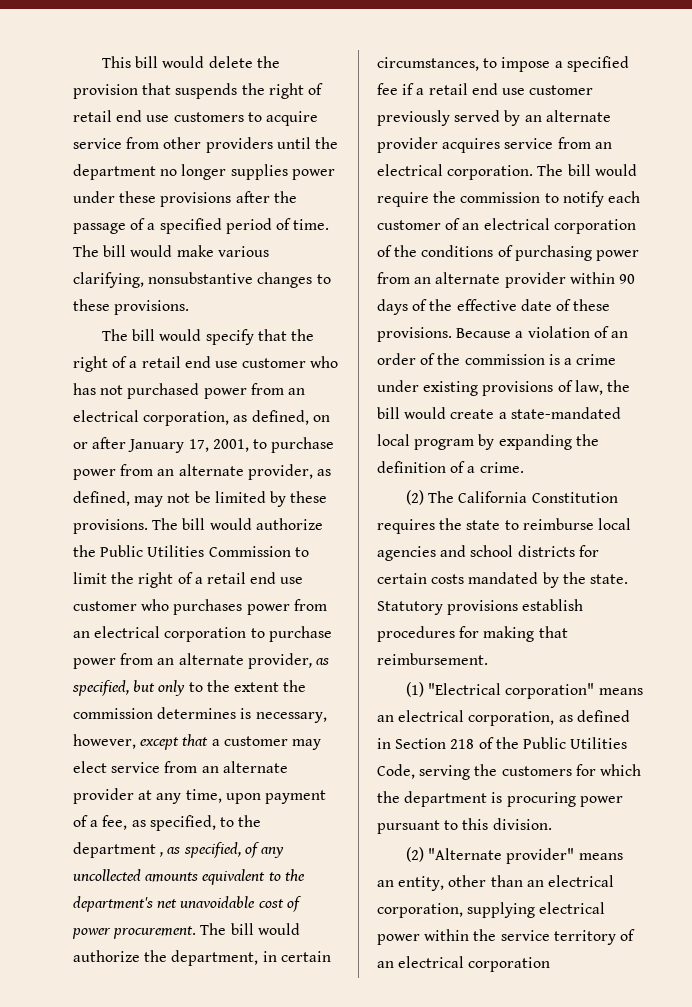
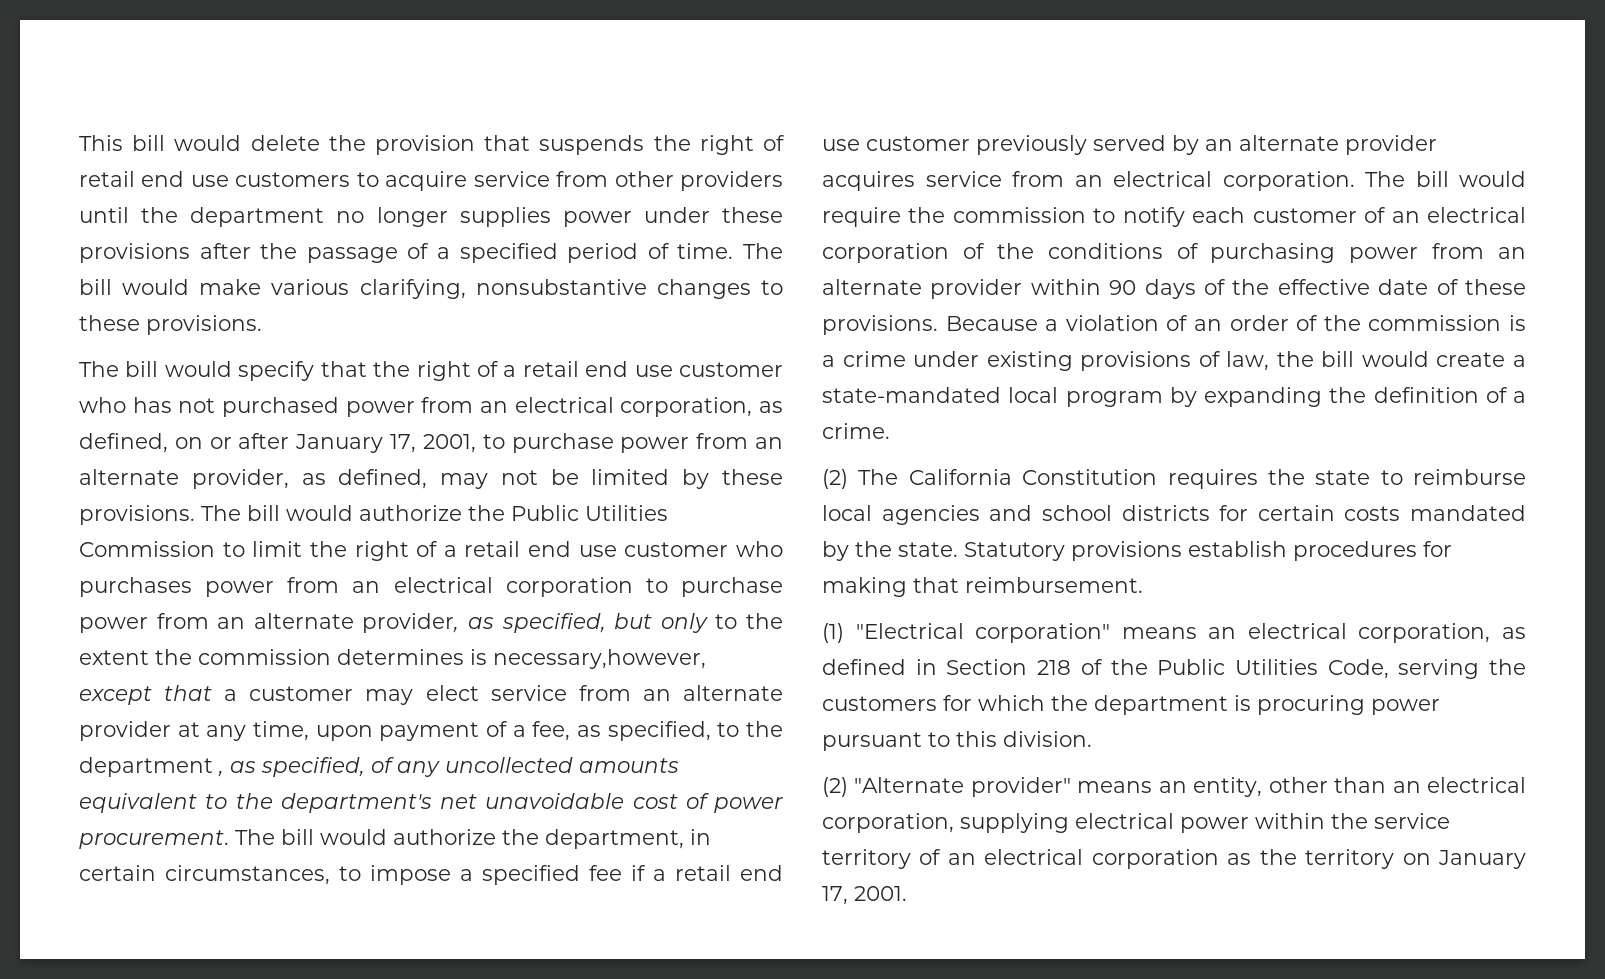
[255,712,327,723] [73,734,136,749] necessary, however, -> [493,649,706,669] necessary,however,
(551, 964) none -> [1227,849,1526,869] [822,886,907,905] as the territory on January 17, 2001.

